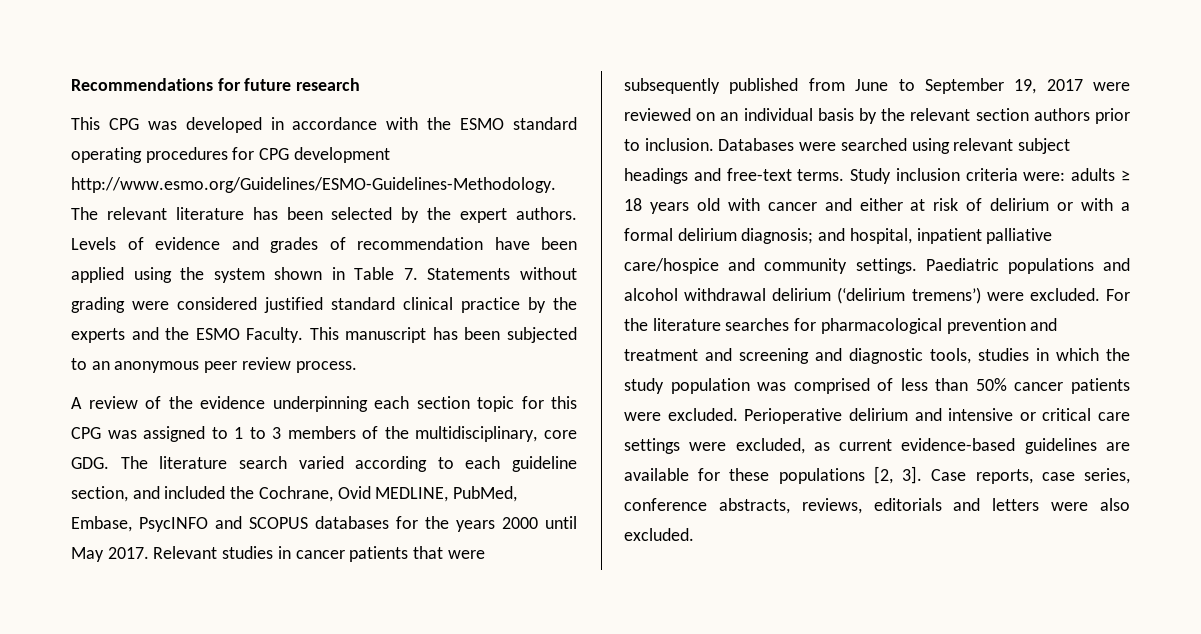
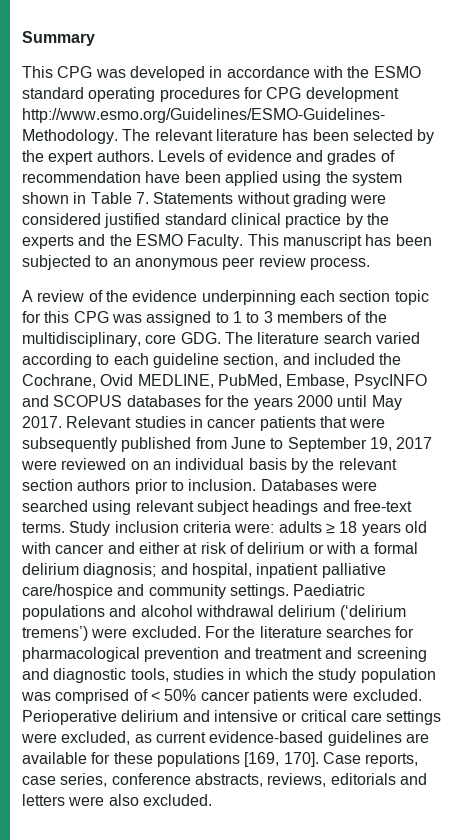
[71,78,361,91] Recommendations for future research -> [22,31,95,46] Summary
[900,378,969,391] less than -> [150,691,160,701] <
[873,466,923,484] [2, 3]. -> [244,752,319,767] [169, 170].

